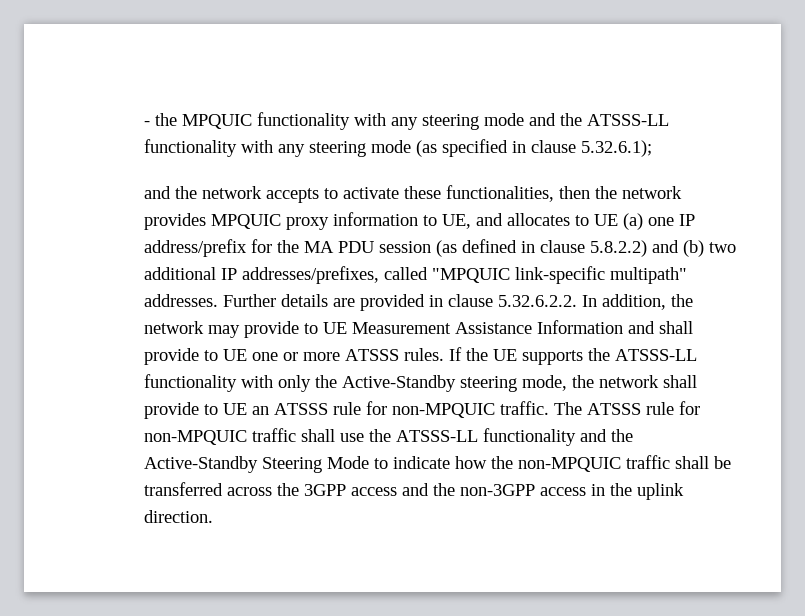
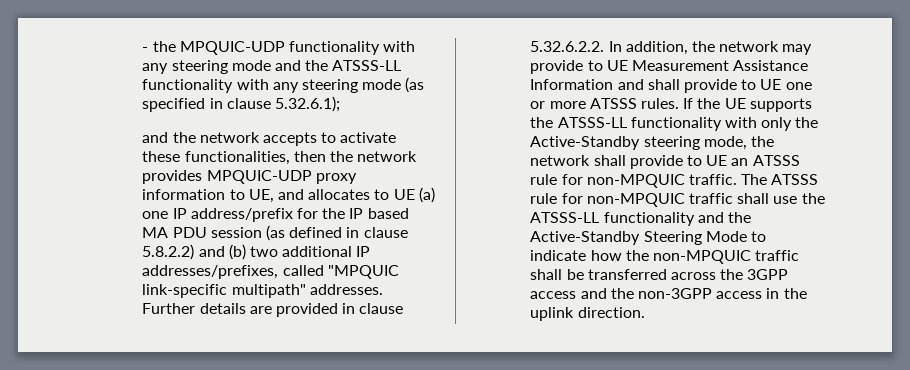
[182,114,253,129] MPQUIC -> [179,41,285,55] MPQUIC-UDP
[211,214,282,229] MPQUIC -> [206,170,312,184] MPQUIC-UDP
(300, 246) none -> [349,208,409,219] IP based

